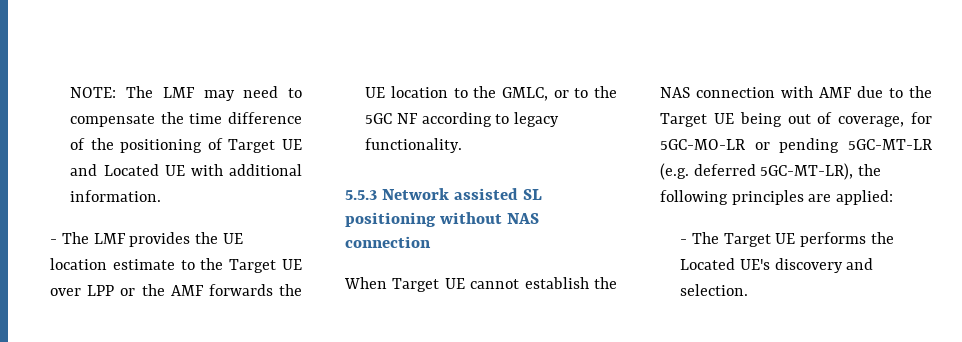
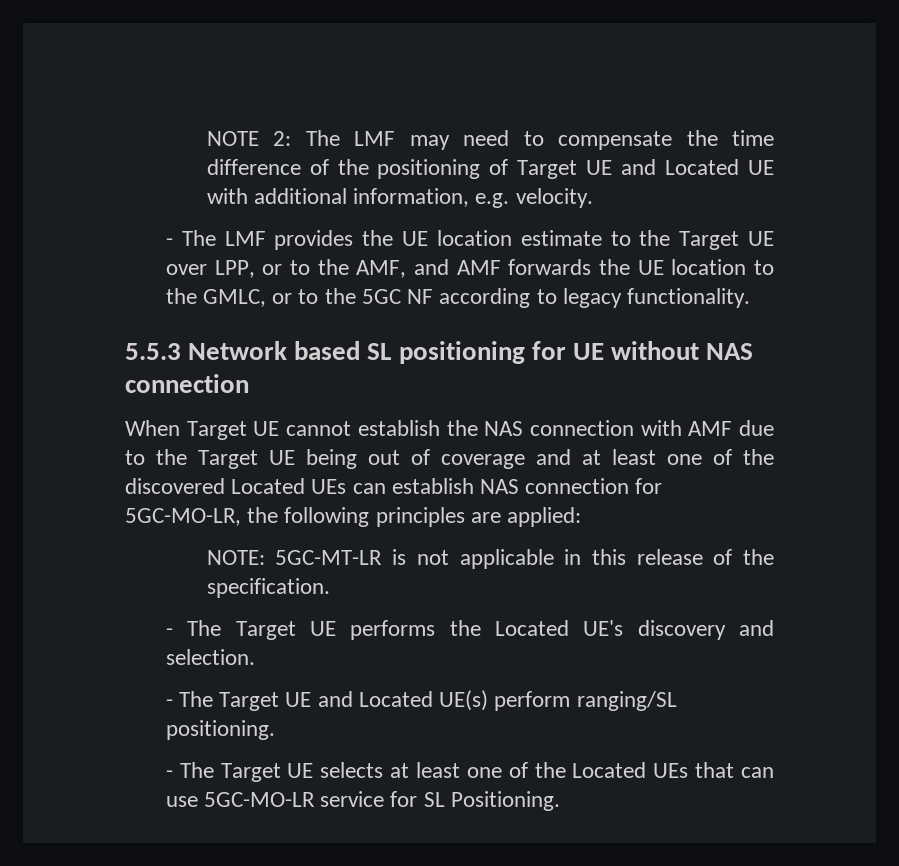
[70,87,117,98] NOTE: -> [206,131,292,146] NOTE 2:
[70,190,162,202] information. -> [353,188,593,208] information, e.g. velocity.
[87,284,165,296] LPP or the -> [214,259,449,278] LPP, or to the AMF, and
[453,188,518,200] assisted -> [294,341,361,360] based
(436, 219) none -> [531,341,604,360] for UE
[838,112,932,127] [660,138,932,153] [660,163,854,180] coverage, for 5GC-MO-LR or pending 5GC-MT-LR (e.g. deferred 5GC-MT-LR), -> [441,449,774,469] [125,478,663,494] [125,508,241,526] coverage and at least one of the discovered Located UEs can establish NAS connection for 5GC-MO-LR,
(894, 197) none -> [206,549,775,569] [206,578,330,598] // NOTE: 5GC-MT-LR is not applicable in this release of the specification.
(749, 290) none -> [165,690,677,711] [165,720,275,740] [165,762,775,782] [165,791,560,811] // - The Target UE and Located UE(s) perform ranging/SL positioning. // - The Target UE selects at least one of the Located UEs that can use 5GC-MO-LR service for SL Positioning.

